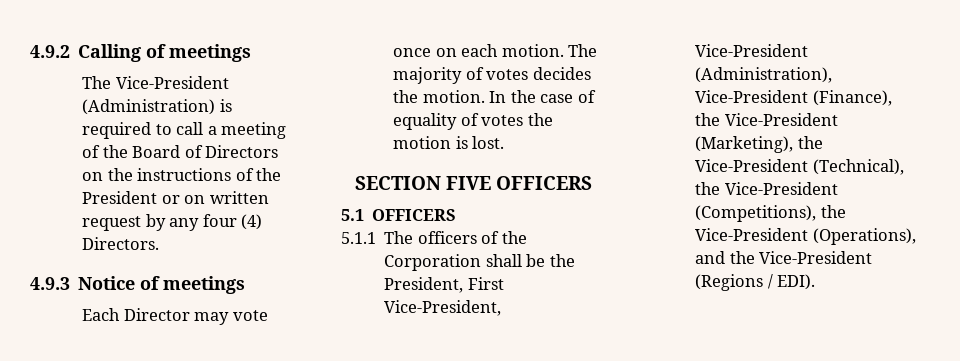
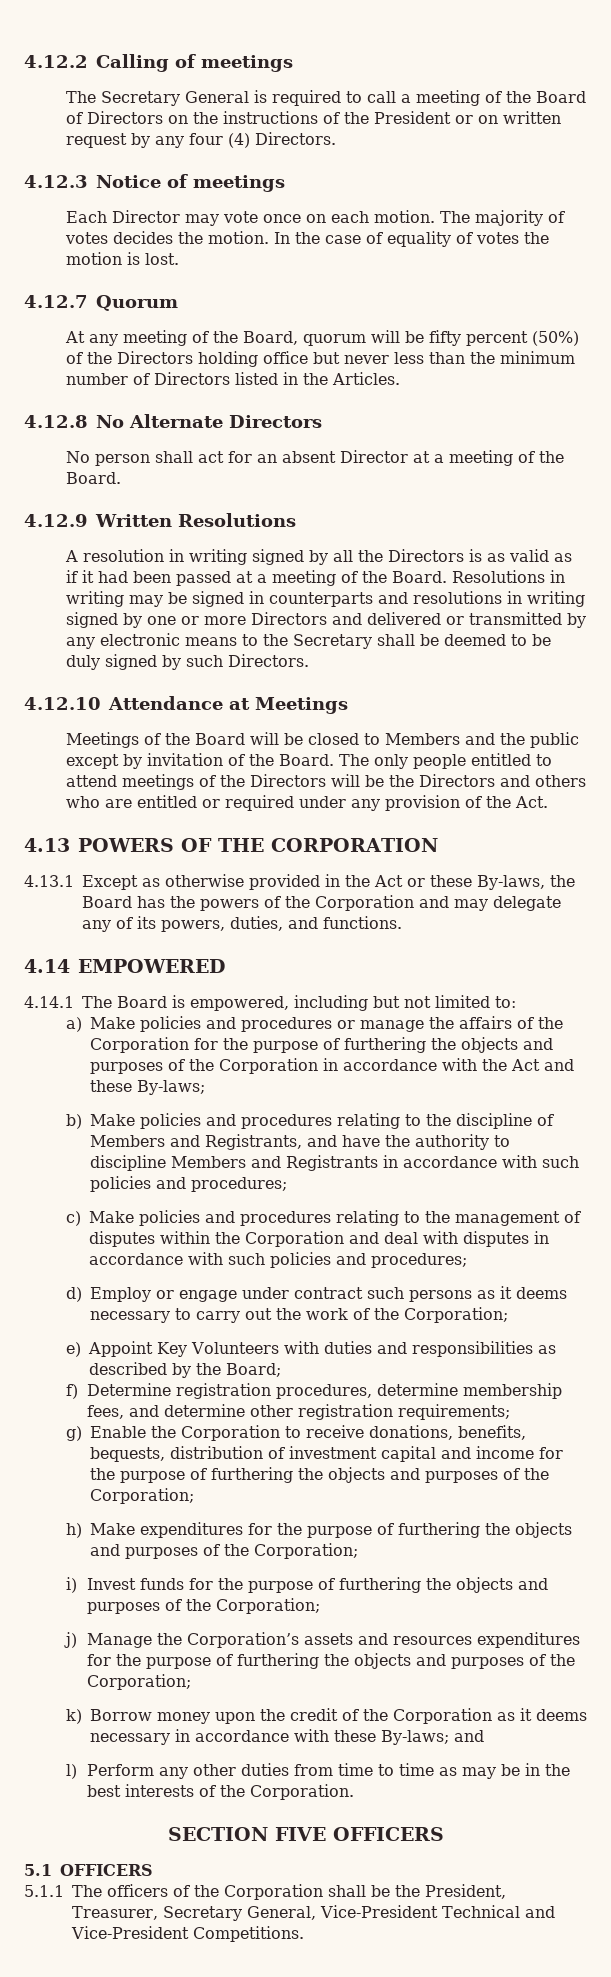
[30,45,70,58] 4.9.2 -> [24,55,88,68] 4.12.2
[115,76,229,89] [82,99,216,115] Vice-President (Administration) -> [100,91,249,106] Secretary General
[30,277,70,290] 4.9.3 -> [24,175,88,188] 4.12.3
(505, 142) none -> [24,295,178,311] [64,330,579,346] [65,351,575,367] [65,372,400,385] [24,414,322,428] [65,450,564,466] [65,472,121,484] [24,513,296,527] [64,549,572,565] [65,570,565,586] [65,591,585,607] [65,612,586,628] [65,633,551,649] [65,654,309,670] [24,696,348,714] [65,732,579,748] [65,753,552,769] [65,774,586,790] [65,795,548,811] [24,838,438,852] [24,874,575,890] [82,895,561,911] [82,916,402,932] [24,959,225,973] [24,995,516,1011] [65,1016,563,1032] [89,1037,553,1053] [89,1058,574,1074] [89,1080,205,1095] [65,1113,554,1129] [89,1134,510,1150] [89,1155,579,1171] [89,1176,287,1192] [65,1210,581,1226] [88,1231,549,1247] [88,1252,467,1268] [65,1286,567,1302] [89,1307,508,1323] [65,1341,556,1357] [88,1362,281,1378] [65,1383,562,1399] [86,1404,510,1420] [65,1425,526,1441] [89,1446,563,1462] [89,1467,549,1483] [89,1488,194,1504] [65,1522,572,1538] [89,1543,358,1559] [65,1577,548,1593] [86,1598,320,1614] [63,1632,580,1648] [86,1653,575,1669] [86,1674,191,1690] [65,1708,587,1724] [89,1729,484,1745] [65,1763,570,1779] [86,1784,354,1800] // 4.12.7 Quorum // At any meeting of the Board, quorum will be fifty percent (50%) of the Directors holding office but never less than the minimum number of Directors listed in the Articles. // 4.12.8 No Alternate Directors // No person shall act for an absent Director at a meeting of the Board. // 4.12.9 Written Resolutions // A resolution in writing signed by all the Directors is as valid as if it had been passed at a meeting of the Board. Resolutions in writing may be signed in counterparts and resolutions in writing signed by one or more Directors and delivered or transmitted by any electronic means to the Secretary shall be deemed to be duly signed by such Directors. // 4.12.10 Attendance at Meetings // Meetings of the Board will be closed to Members and the public except by invitation of the Board. The only people entitled to attend meetings of the Directors will be the Directors and others who are entitled or required under any provision of the Act. // 4.13 POWERS OF THE CORPORATION // 4.13.1 Except as otherwise provided in the Act or these By-laws, the Board has the powers of the Corporation and may delegate any of its powers, duties, and functions. // 4.14 EMPOWERED // 4.14.1 The Board is empowered, including but not limited to: // a) Make policies and procedures or manage the affairs of the Corporation for the purpose of furthering the objects and purposes of the Corporation in accordance with the Act and these By-laws; // b) Make policies and procedures relating to the discipline of Members and Registrants, and have the authority to discipline Members and Registrants in accordance with such policies and procedures; // c) Make policies and procedures relating to the management of disputes within the Corporation and deal with disputes in accordance with such policies and procedures; // d) Employ or engage under contract such persons as it deems necessary to carry out the work of the Corporation; // e) Appoint Key Volunteers with duties and responsibilities as described by the Board; // f) Determine registration procedures, determine membership fees, and determine other registration requirements; // g) Enable the Corporation to receive donations, benefits, bequests, distribution of investment capital and income for the purpose of furthering the objects and purposes of the Corporation; // h) Make expenditures for the purpose of furthering the objects and purposes of the Corporation; // i) Invest funds for the purpose of furthering the objects and purposes of the Corporation; // j) Manage the Corporation’s assets and resources expenditures for the purpose of furthering the objects and purposes of the Corporation; // k) Borrow money upon the credit of the Corporation as it deems necessary in accordance with these By-laws; and // l) Perform any other duties from time to time as may be in the best interests of the Corporation.
[467,277,504,290] [384,300,502,316] [695,44,809,57] [695,67,833,83] [695,90,892,106] [695,113,838,126] [695,136,823,153] [695,159,904,175] [695,182,838,195] [695,205,846,222] [695,228,916,245] [695,251,873,264] [695,274,816,291] First Vice-President, Vice-President (Administration), Vice-President (Finance), the Vice-President (Marketing), the Vice-President (Technical), the Vice-President (Competitions), the Vice-President (Operations), and the Vice-President (Regions / EDI). -> [72,1905,555,1921] [71,1926,304,1942] Treasurer, Secretary General, Vice-President Technical and Vice-President Competitions.

